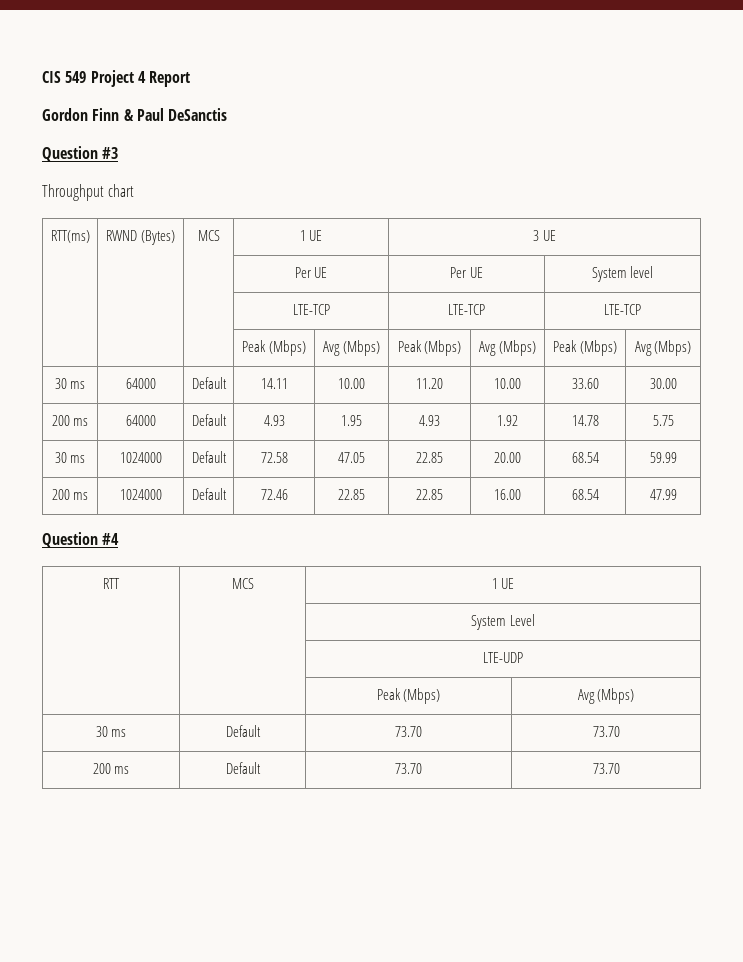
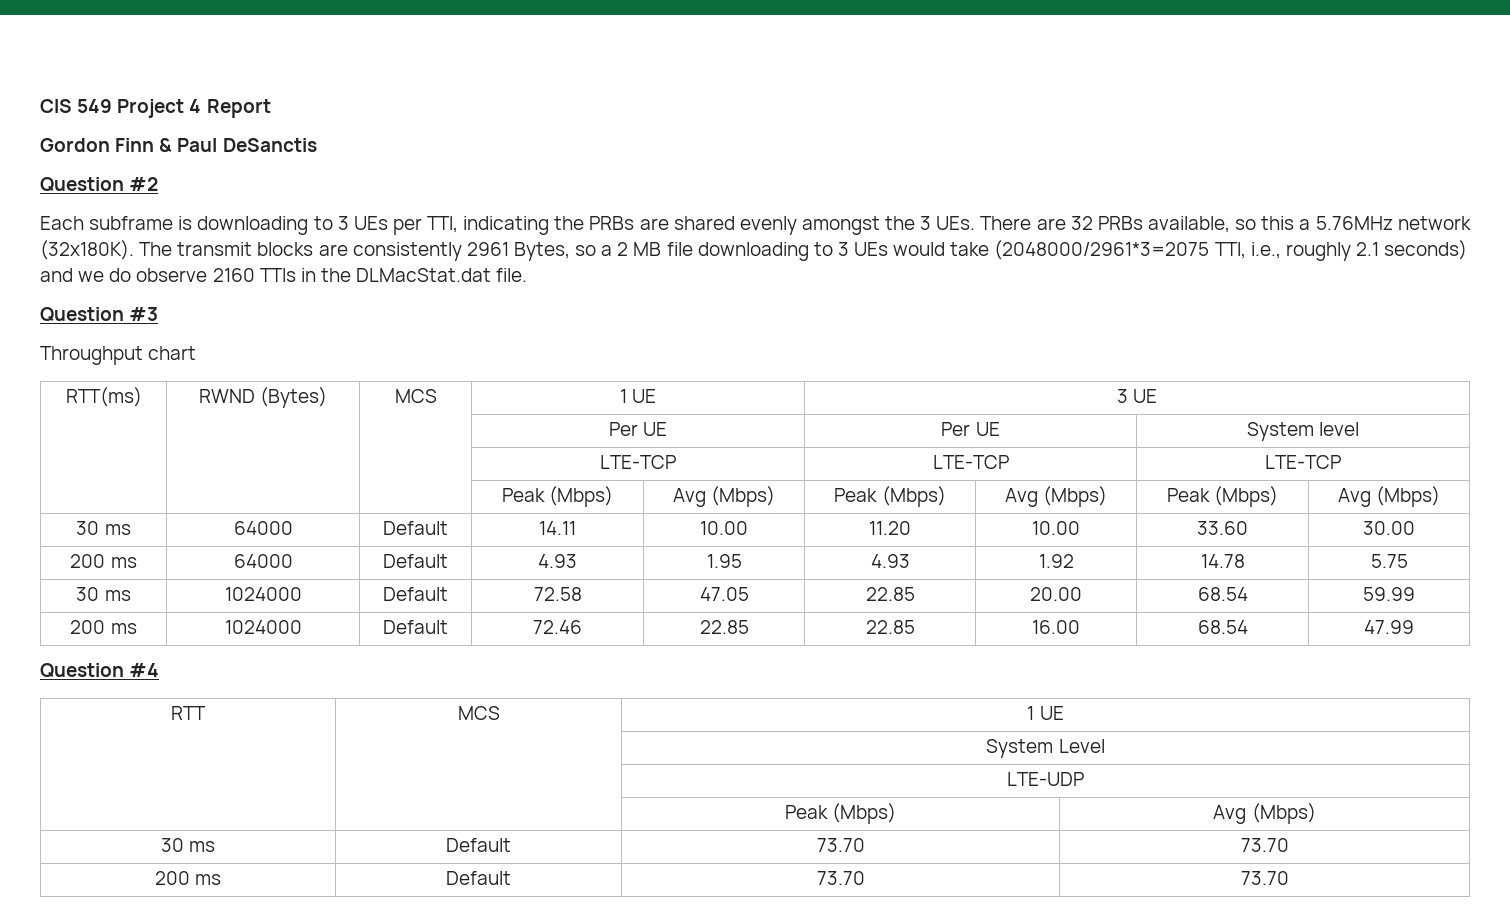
(228, 114) none -> [40,177,159,192] [40,216,1471,235] [40,240,1468,261] [40,268,528,282] // Question #2 // Each subframe is downloading to 3 UEs per TTI, indicating the PRBs are shared evenly amongst the 3 UEs. There are 32 PRBs available, so this a 5.76MHz network (32x180K). The transmit blocks are consistently 2961 Bytes, so a 2 MB file downloading to 3 UEs would take (2048000/2961*3=2075 TTI, i.e., roughly 2.1 seconds) and we do observe 2160 TTIs in the DLMacStat.dat file.

